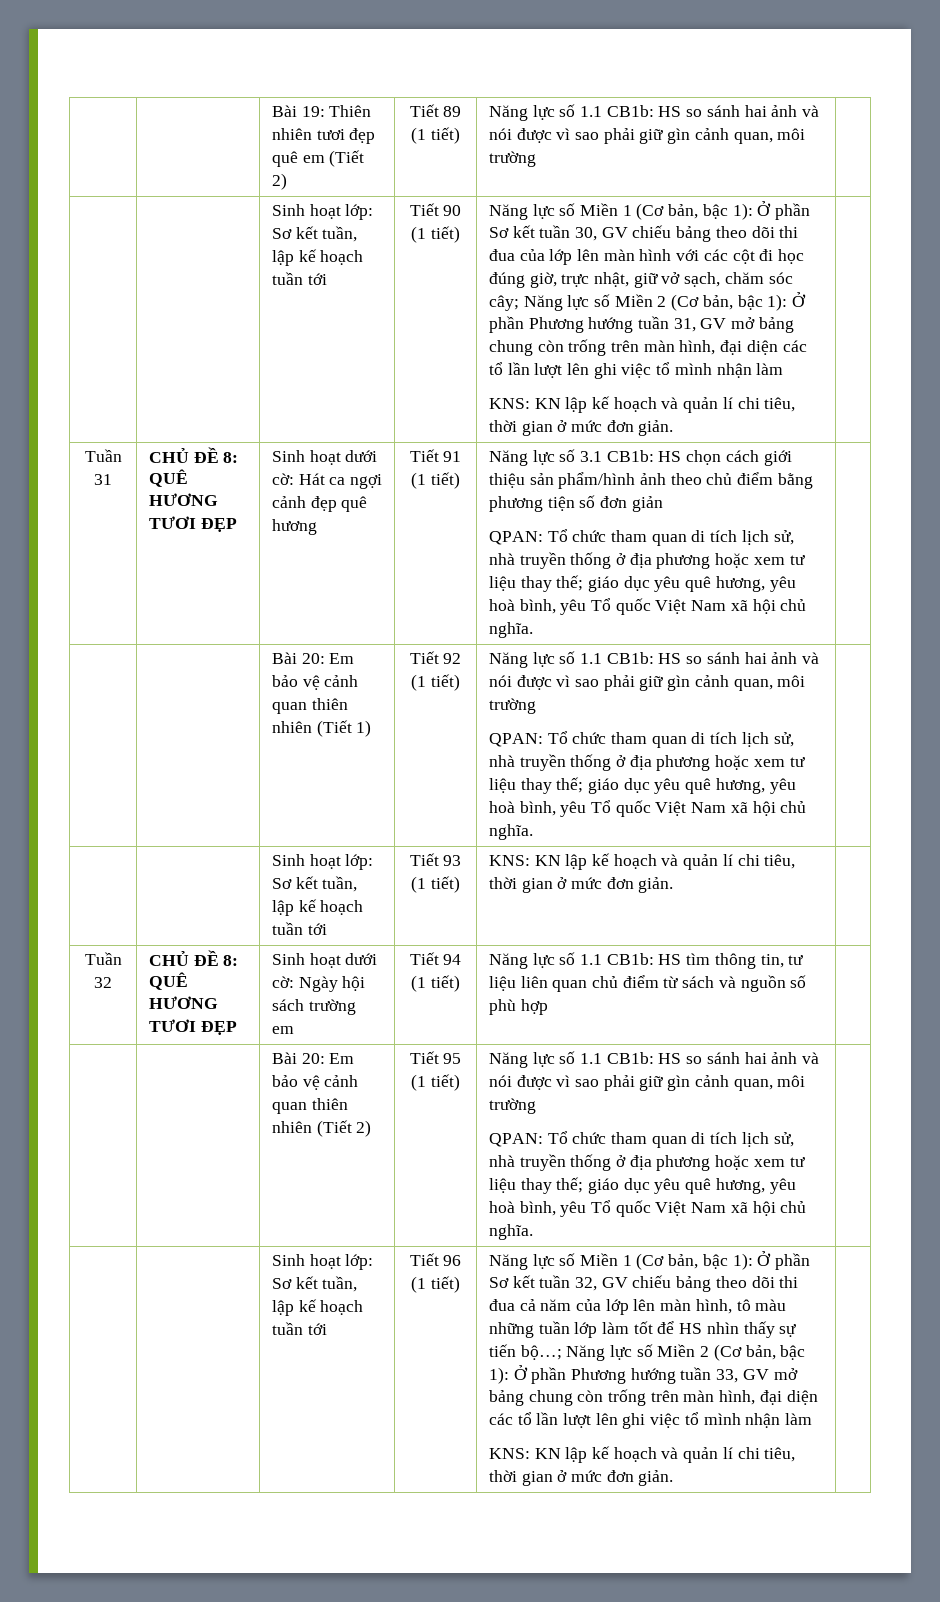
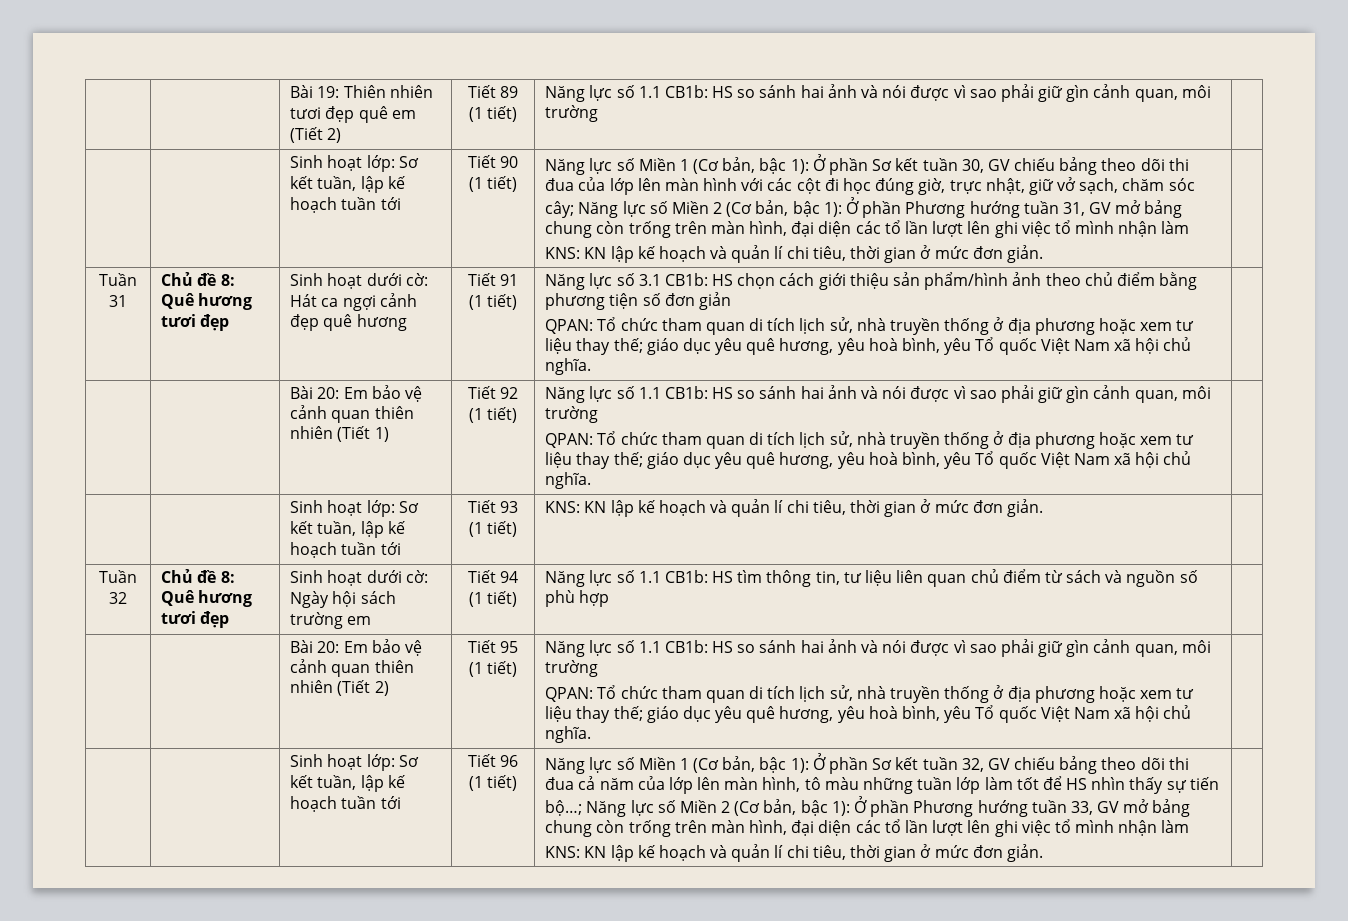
[148,447,239,463] [148,469,188,487] [148,493,218,506] [148,516,237,532] CHỦ ĐỀ 8: QUÊ HƯƠNG TƯƠI ĐẸP -> [161,272,235,286] [161,293,253,310] [161,314,230,331] Chủ đề 8: Quê hương tươi đẹp
[148,950,239,966] [148,972,188,990] [148,996,218,1009] [148,1019,237,1035] CHỦ ĐỀ 8: QUÊ HƯƠNG TƯƠI ĐẸP -> [161,569,235,583] [161,590,253,607] [161,611,230,628] Chủ đề 8: Quê hương tươi đẹp

